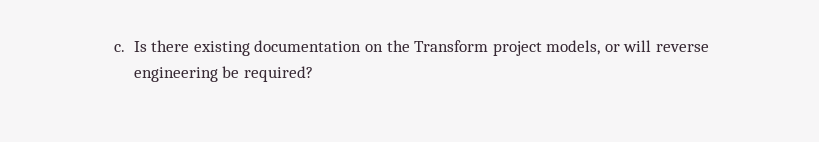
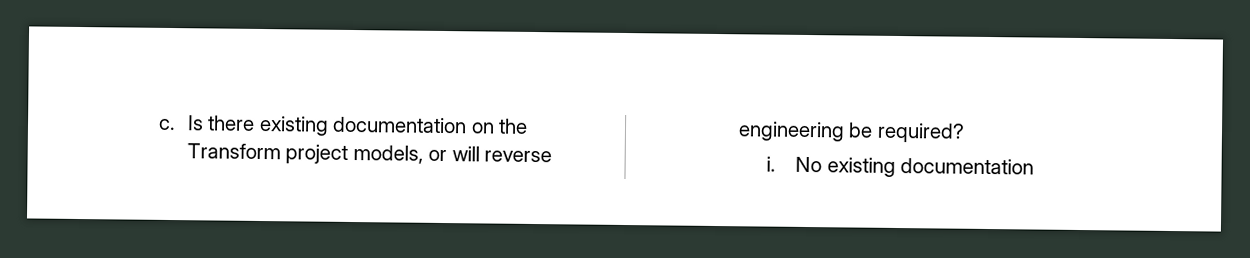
(313, 74) none -> [766,156,1035,177] // i. No existing documentation

